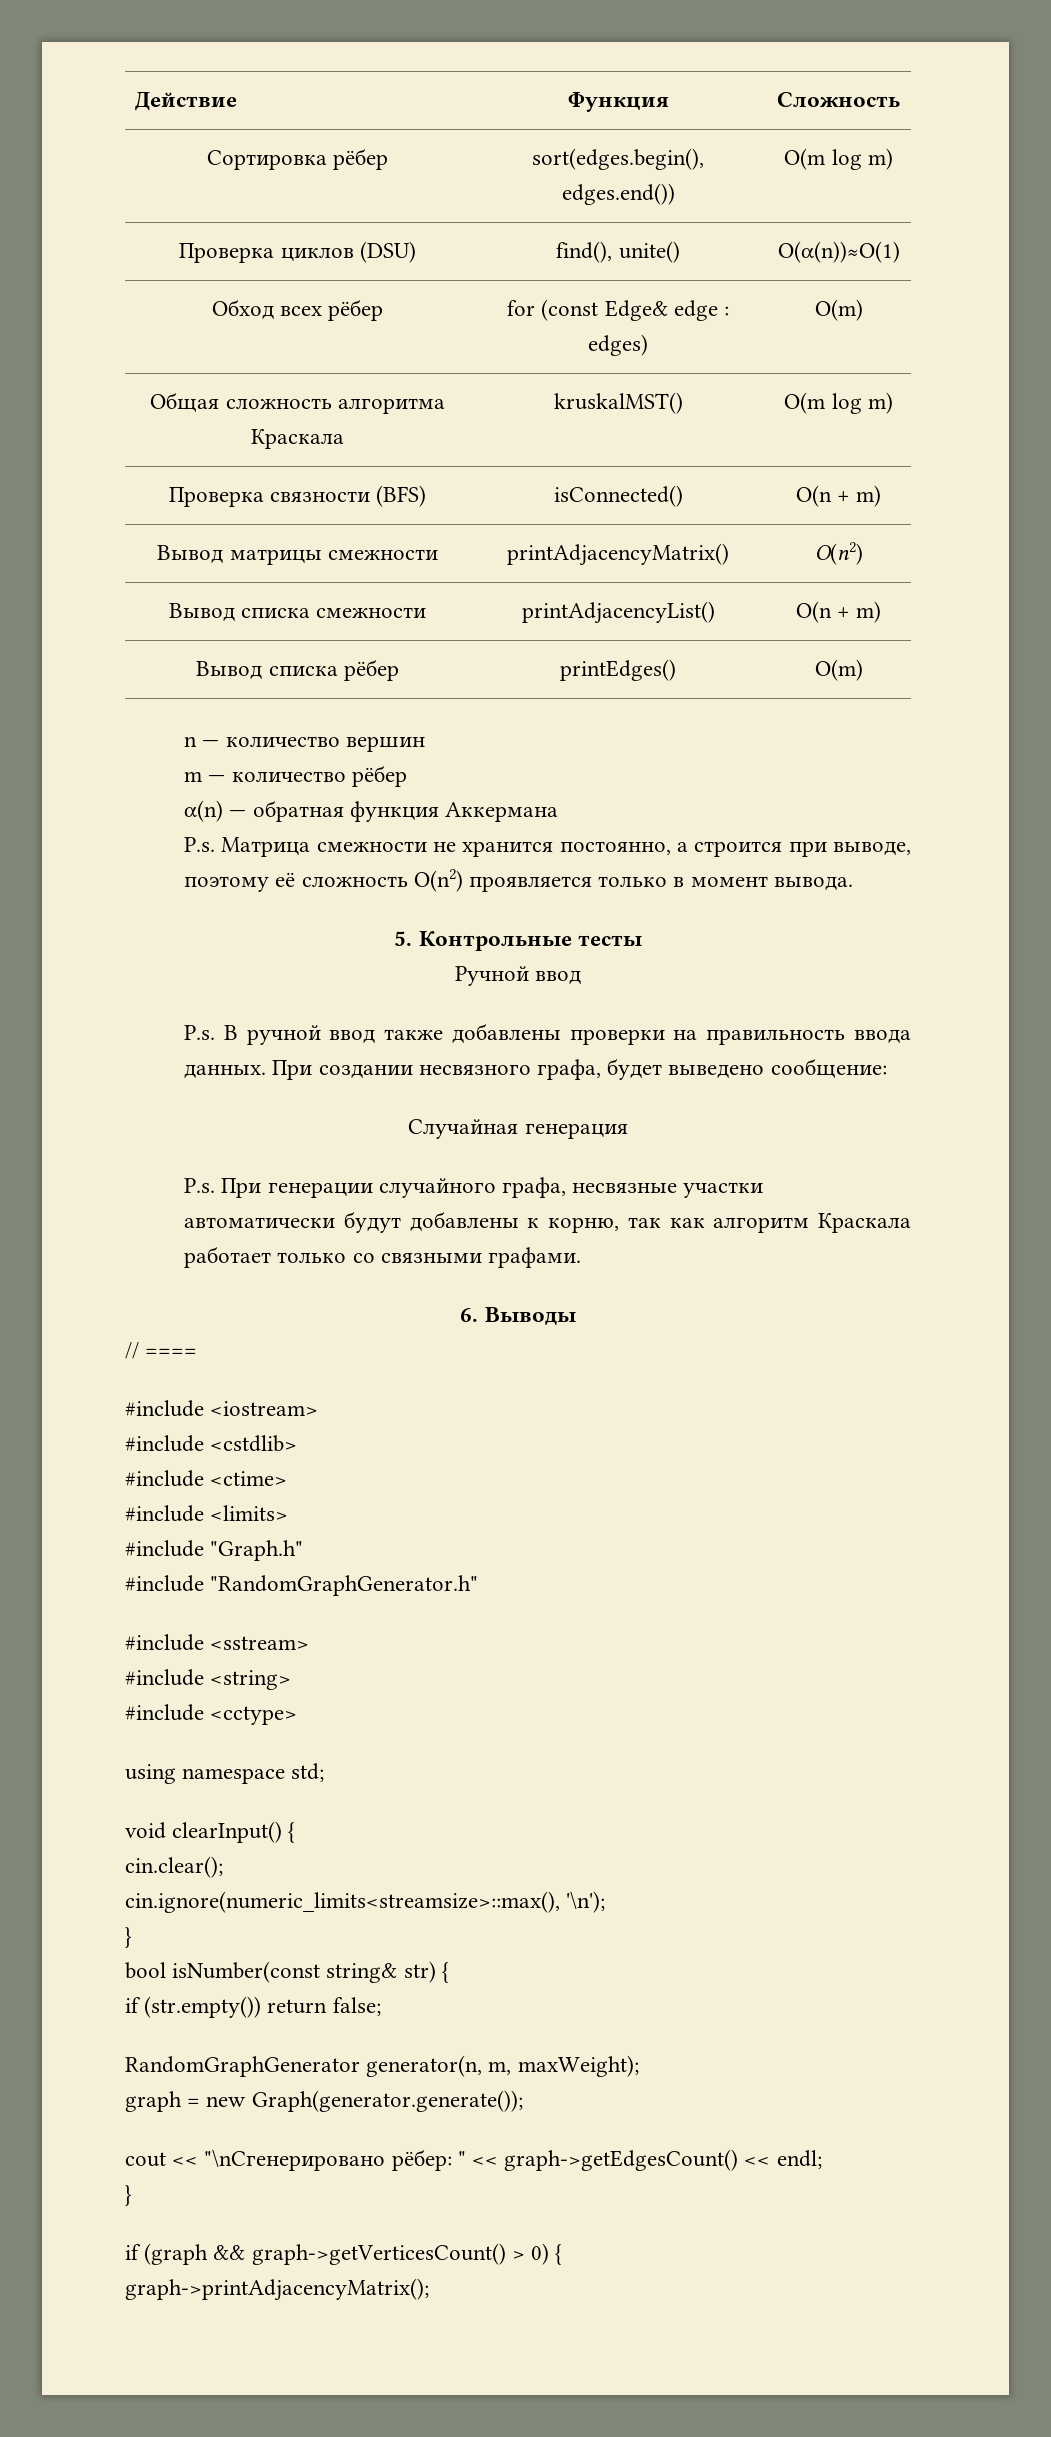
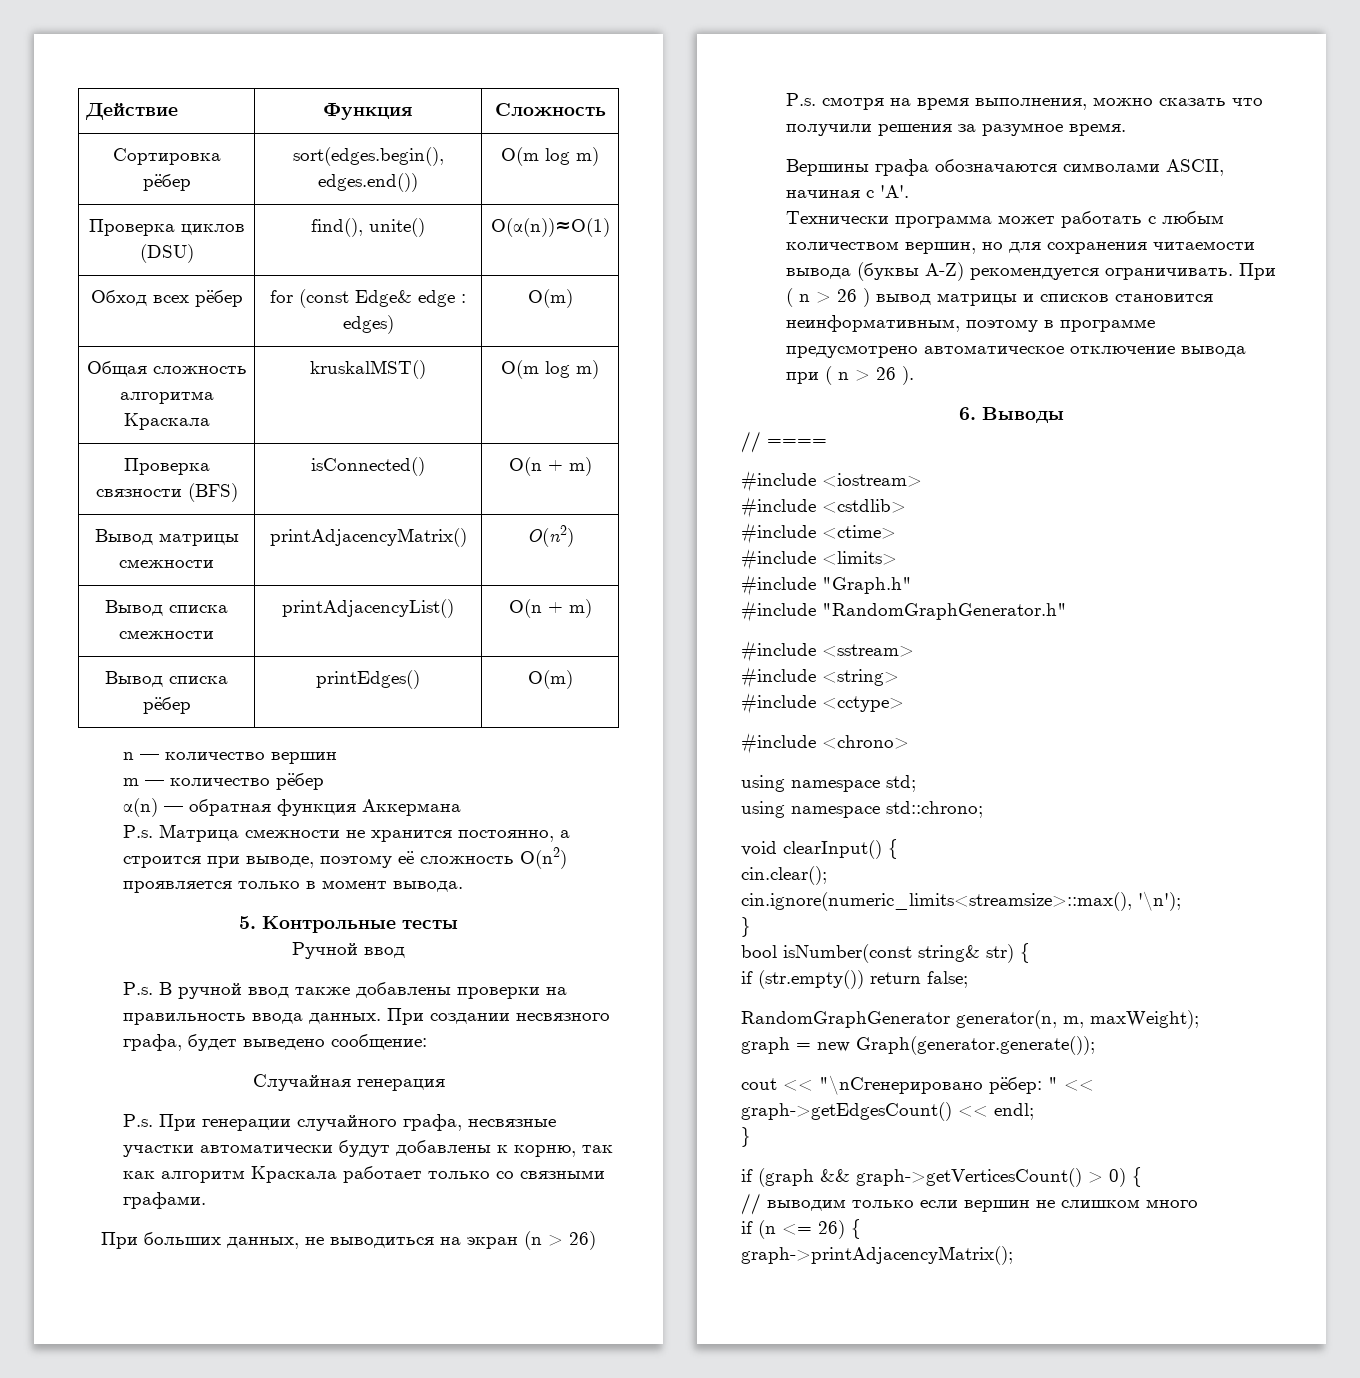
(581, 1257) none -> [101,1231,596,1250] [786,93,1264,110] [786,123,1127,136] [786,159,1225,176] [786,185,910,198] [786,211,1225,228] [786,241,1256,254] [786,262,1277,281] [786,288,1214,307] [786,315,1156,332] [786,345,1247,358] [786,366,915,385] // При больших данных, не выводиться на экран (n > 26) // P.s. смотря на время выполнения, можно сказать что получили решения за разумное время. // Вершины графа обозначаются символами ASCII, начиная с 'A'. // Технически программа может работать с любым количеством вершин, но для сохранения читаемости вывода (буквы A-Z) рекомендуется ограничивать. При ( n > 26 ) вывод матрицы и списков становится неинформативным, поэтому в программе предусмотрено автоматическое отключение вывода при ( n > 26 ).
(298, 1715) none -> [741,733,909,754] // #include <chrono>
(325, 1772) none -> [741,801,983,818] // using namespace std::chrono;
(563, 2254) none -> [741,1193,1198,1215] [741,1219,861,1239] // // выводим только если вершин не слишком много // if (n <= 26) {

